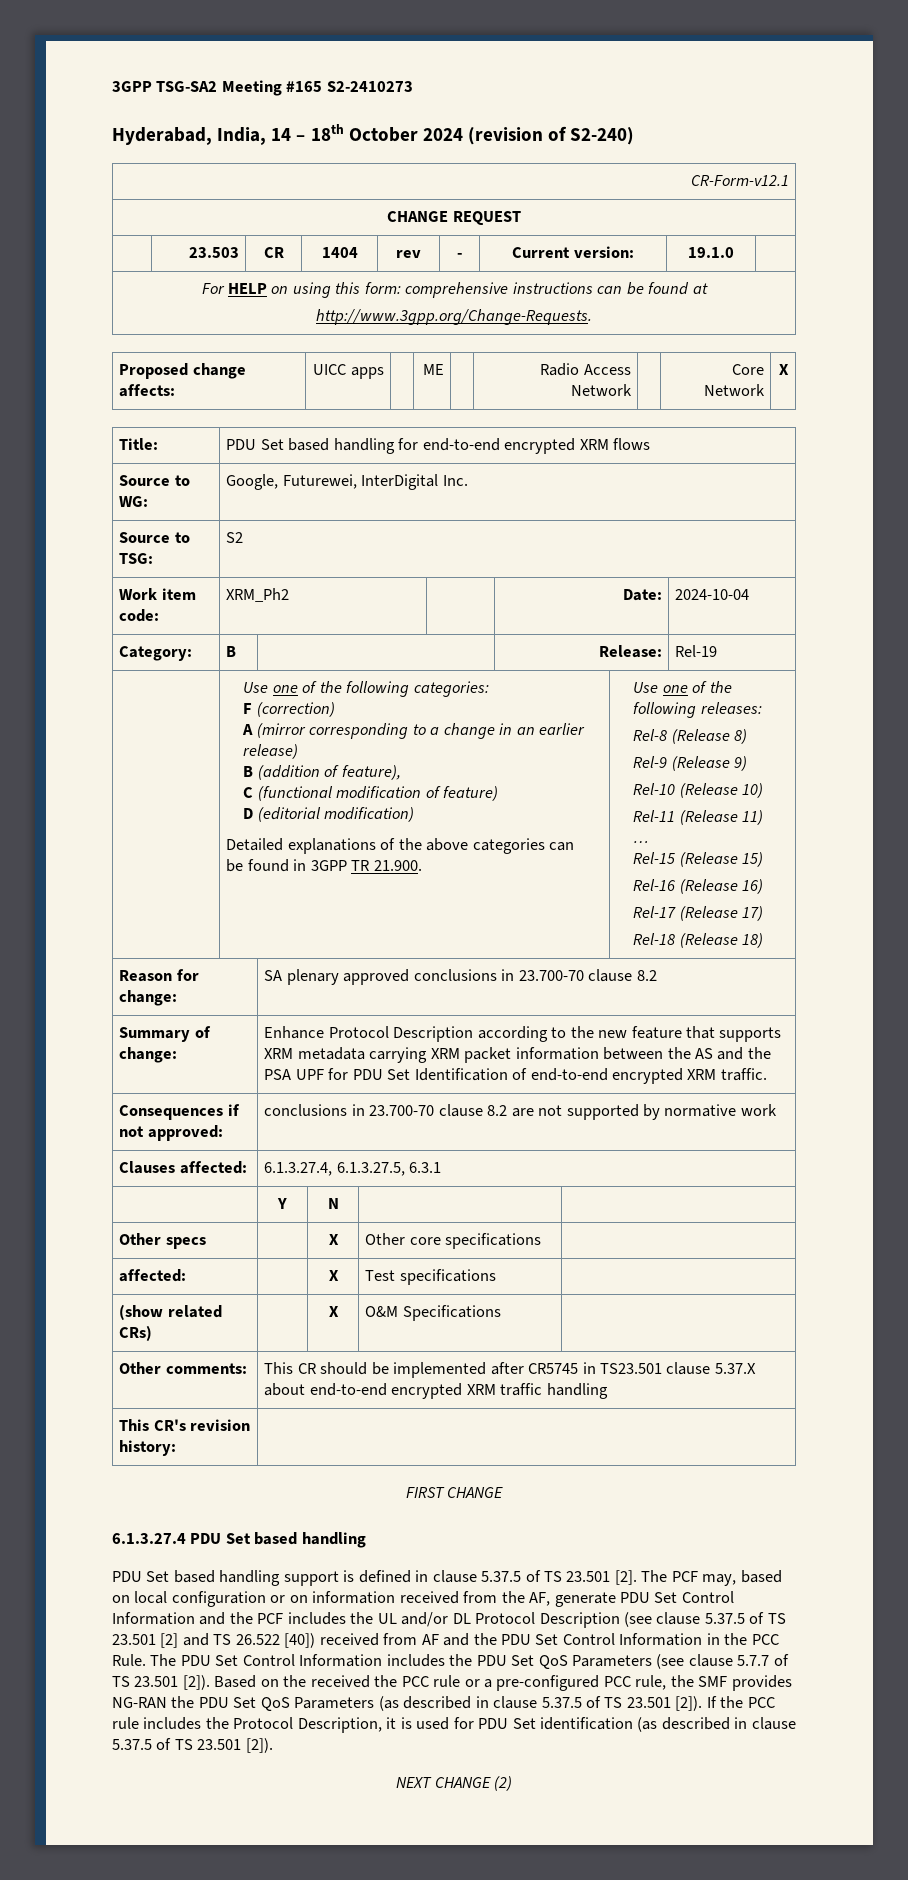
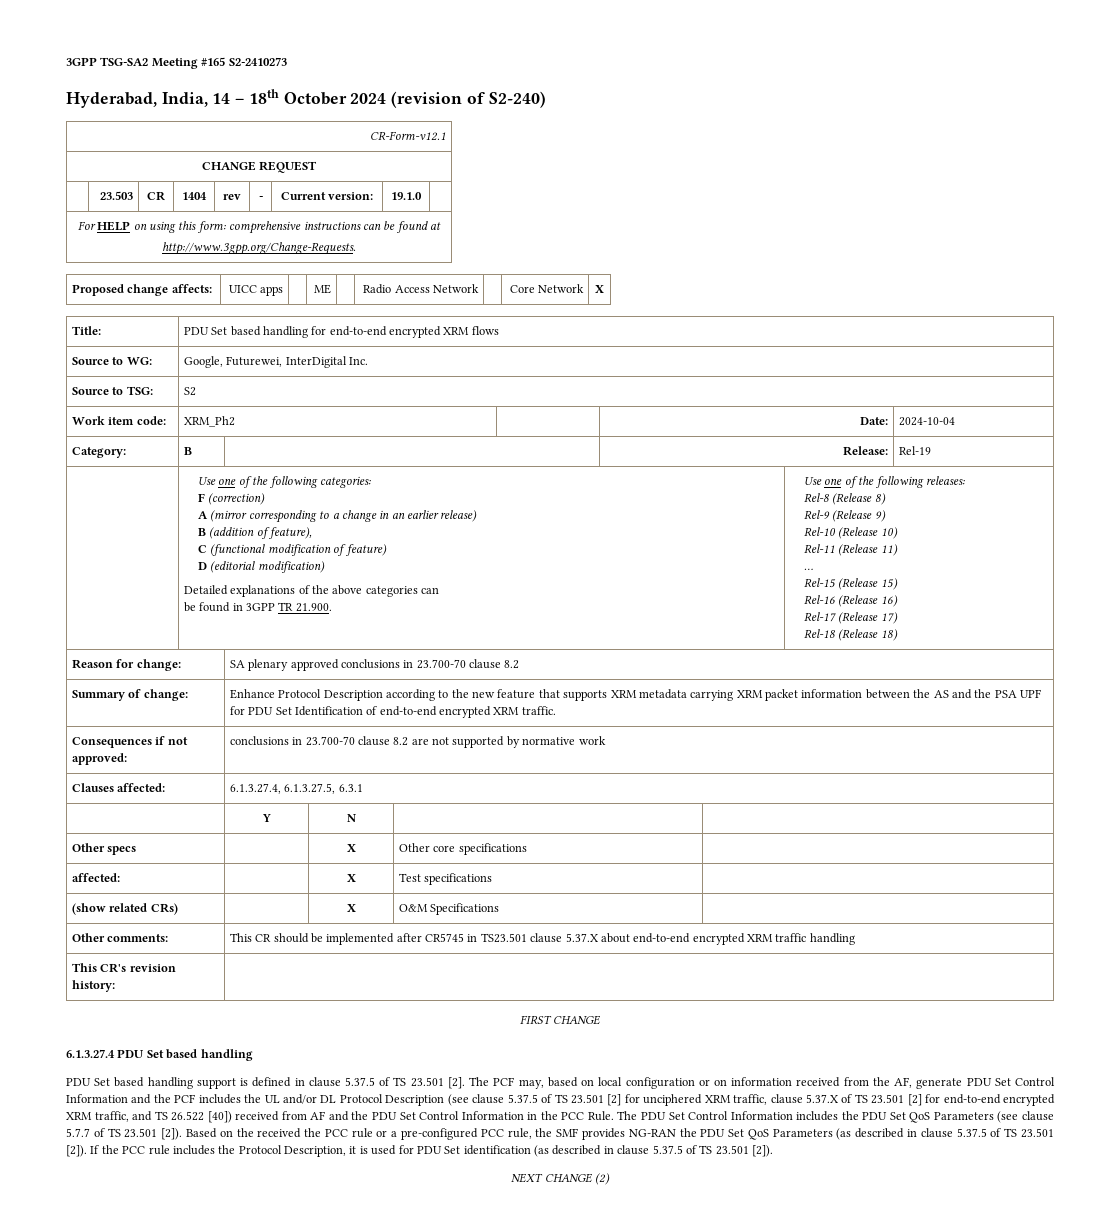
(179, 1640) none -> [624,1094,1055,1106] [66,1111,129,1122] for unciphered XRM traffic, clause 5.37.X of TS 23.501 [2] for end-to-end encrypted XRM traffic,

